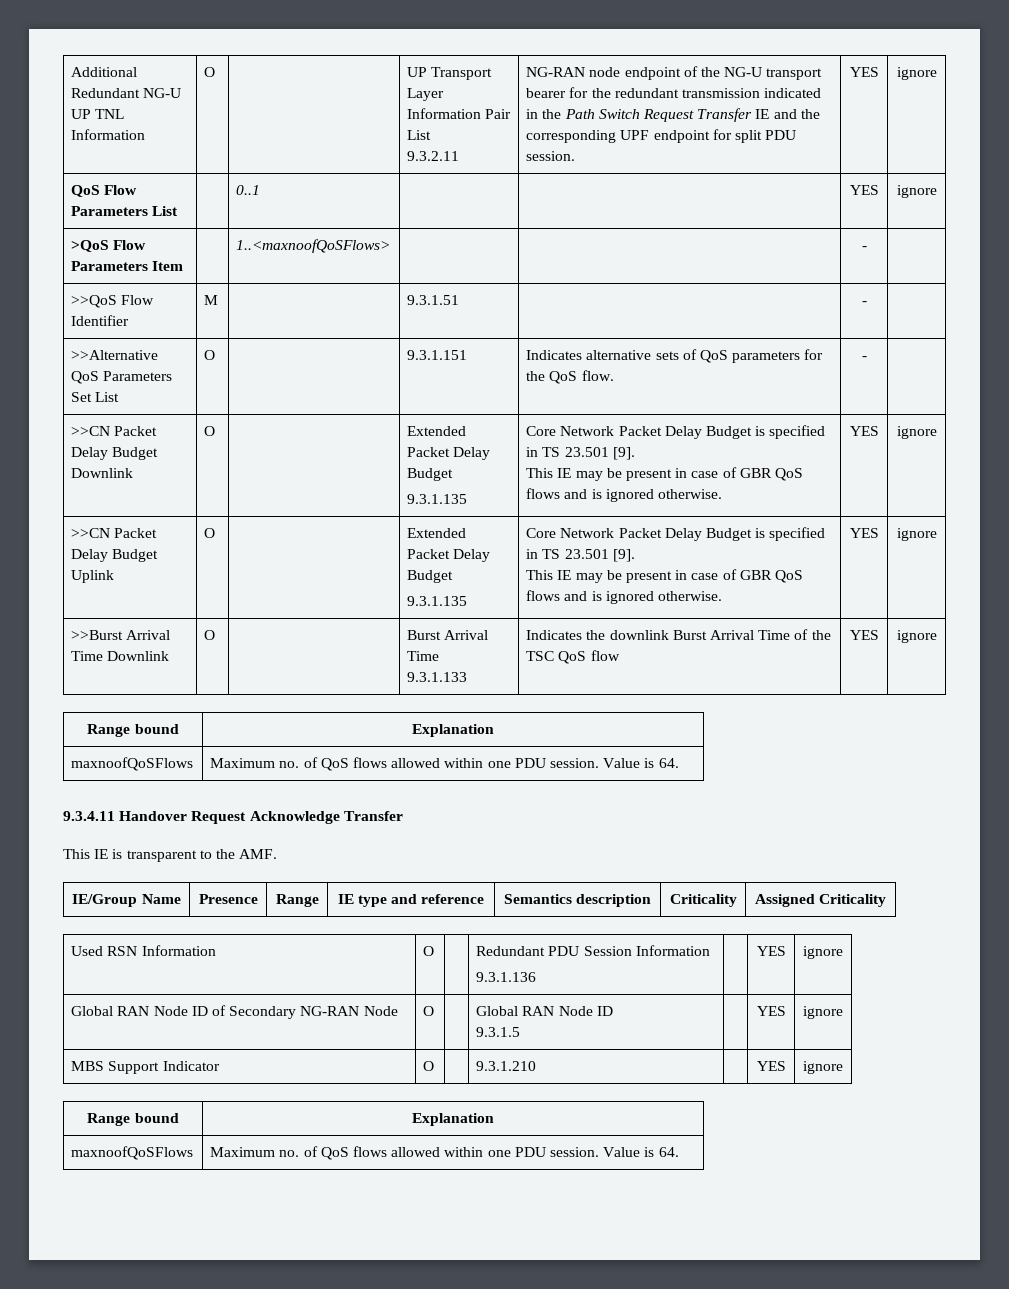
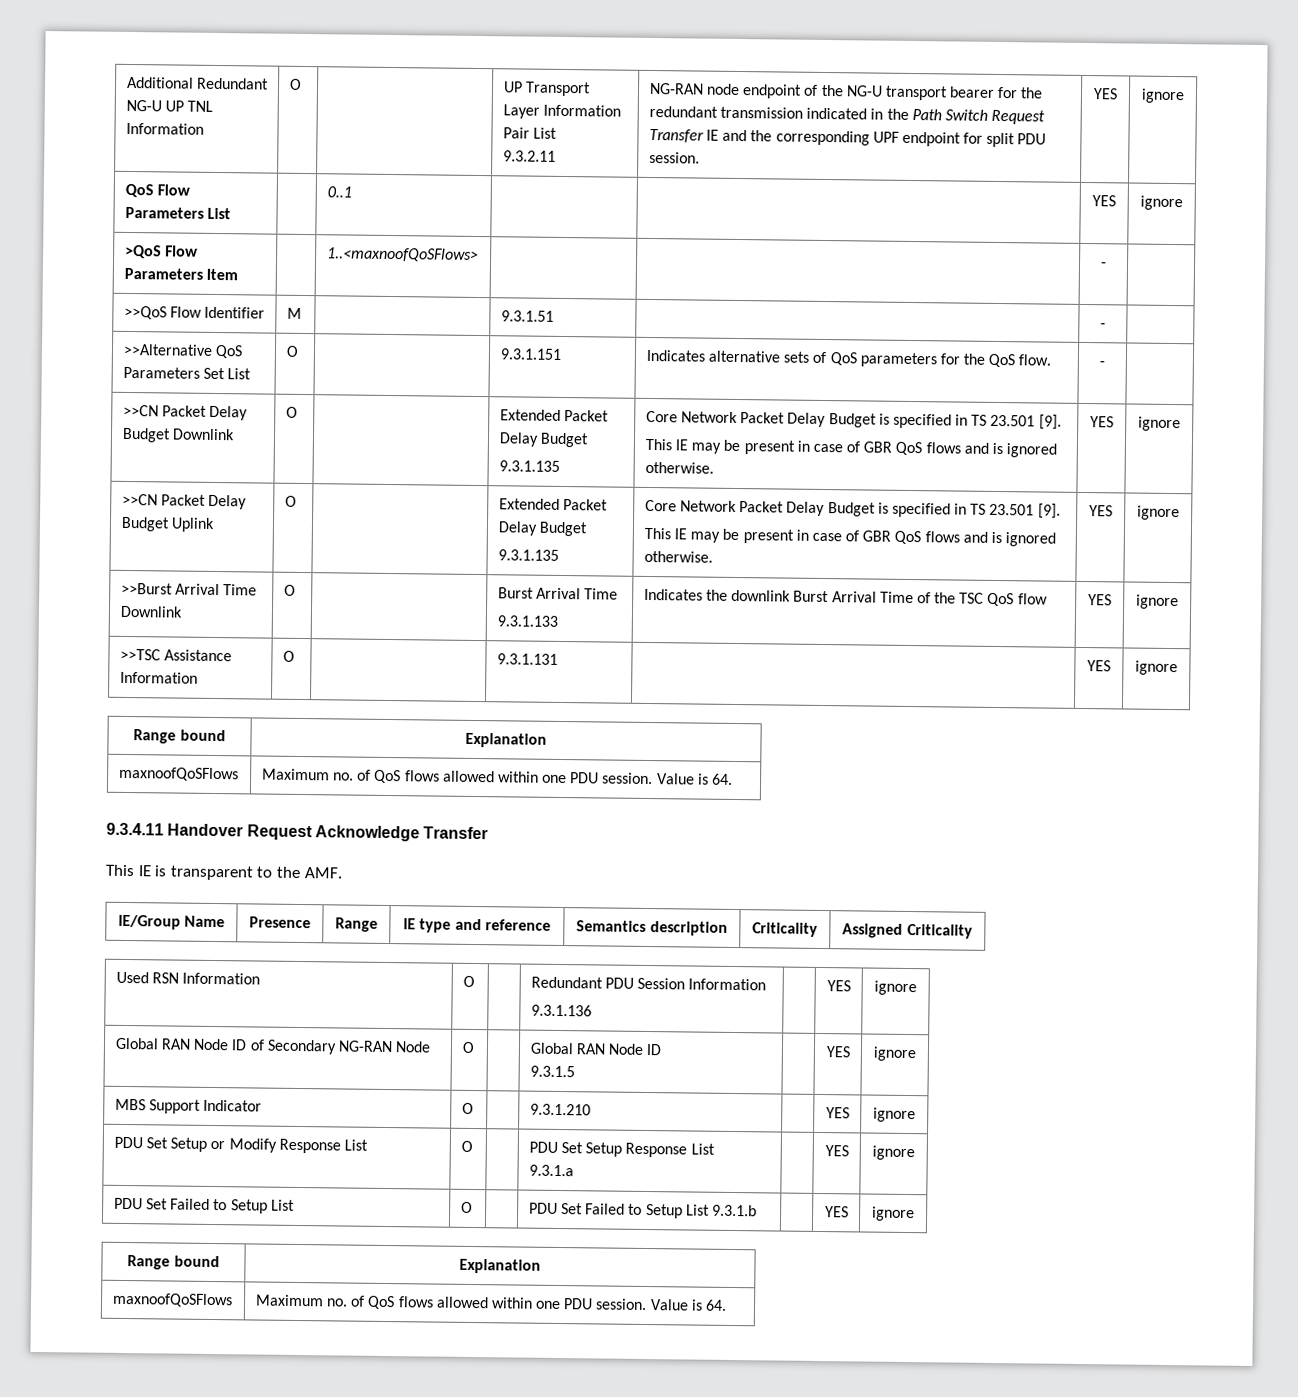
(937, 636) none -> [119,648,232,662] [119,671,198,684] [282,650,295,662] [496,653,558,665] [1087,660,1111,672] [1135,660,1178,676] // >>TSC Assistance Information | O | | 9.3.1.131 | | YES | ignore
(843, 1067) none -> [113,1136,368,1154] [460,1140,473,1153] [528,1141,715,1158] [528,1164,574,1177] [824,1145,849,1157] [872,1145,915,1161] [113,1197,295,1214] [460,1201,473,1213] [528,1202,757,1219] [824,1206,849,1218] [872,1206,915,1222] // PDU Set Setup or Modify Response List | O | | PDU Set Setup Response List // 9.3.1.a | | YES | ignore // PDU Set Failed to Setup List | O | | PDU Set Failed to Setup List 9.3.1.b | | YES | ignore

